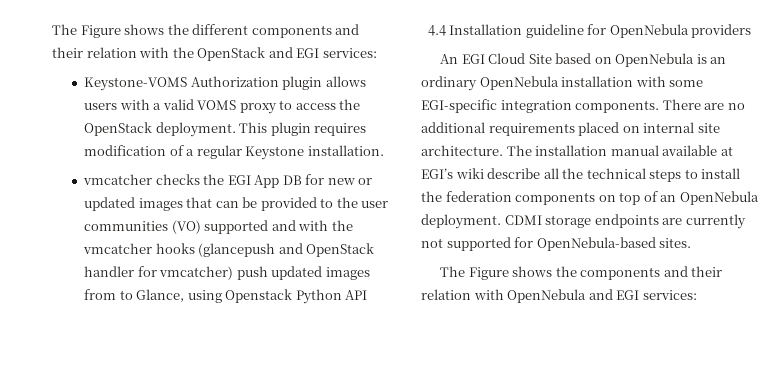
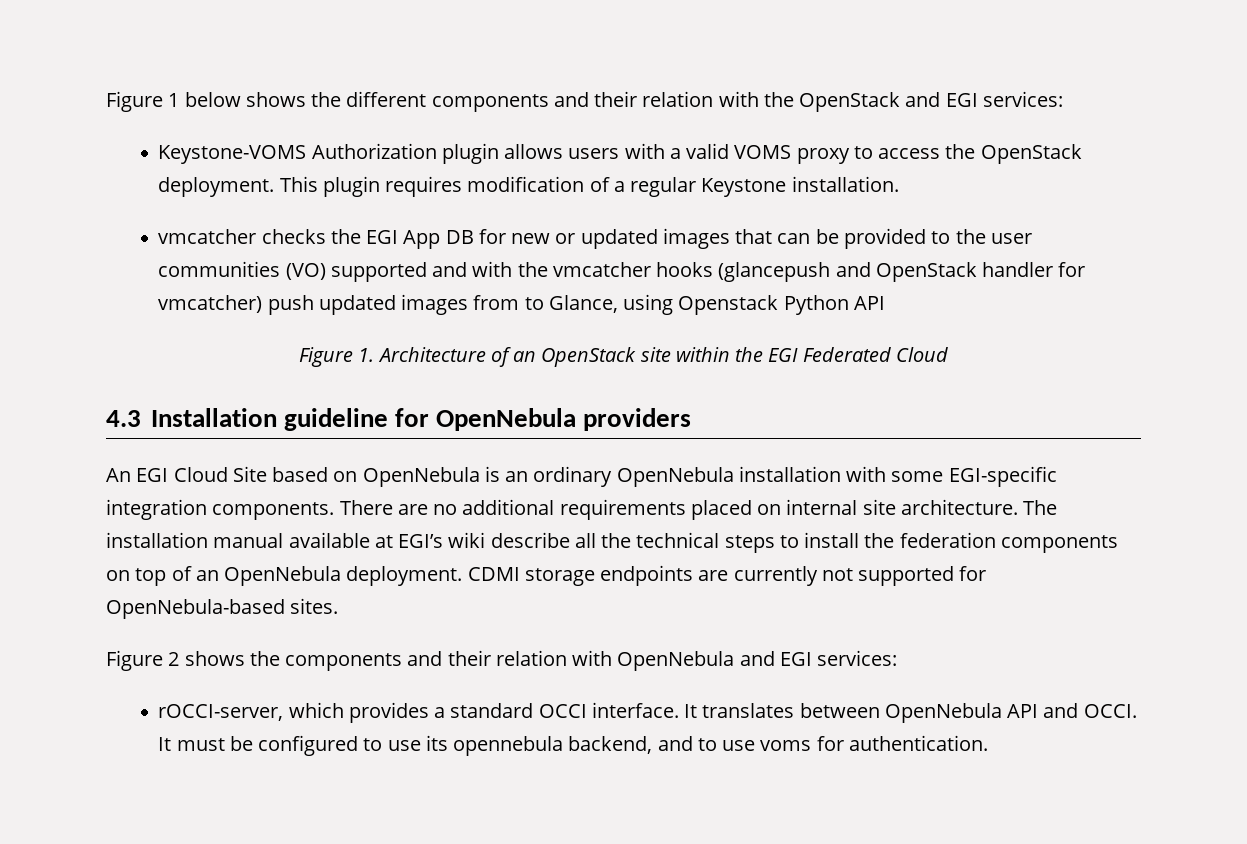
[52,24,121,38] The Figure -> [106,91,241,112] Figure 1 below
[427,25,446,36] 4.4 -> [299,347,948,367] [106,410,141,427] Figure 1. Architecture of an OpenStack site within the EGI Federated Cloud // 4.3
[440,266,509,280] The Figure -> [106,650,180,671] Figure 2
(697, 295) none -> [158,702,1137,723] [158,735,989,756] // rOCCI-server, which provides a standard OCCI interface. It translates between OpenNebula API and OCCI. It must be configured to use its opennebula backend, and to use voms for authentication.

